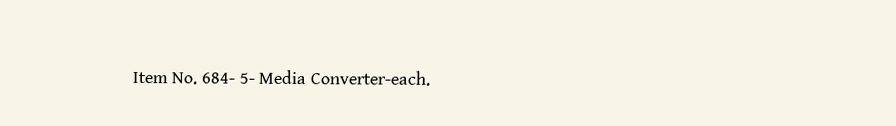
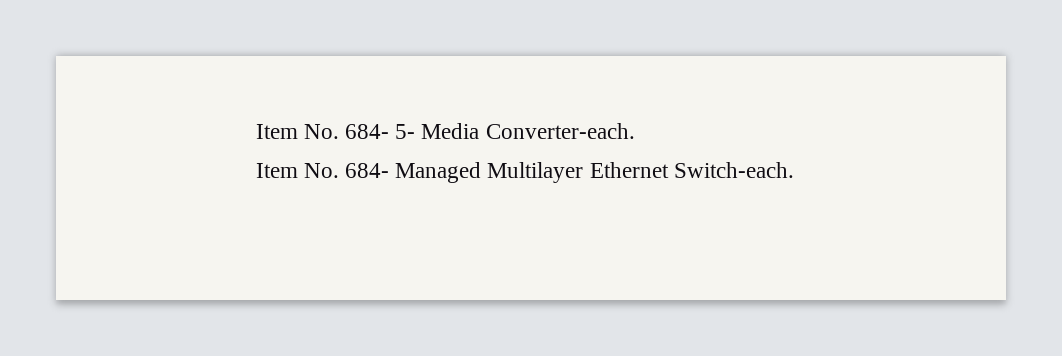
(431, 78) none -> [255,162,794,183] // Item No. 684- Managed Multilayer Ethernet Switch-each.

